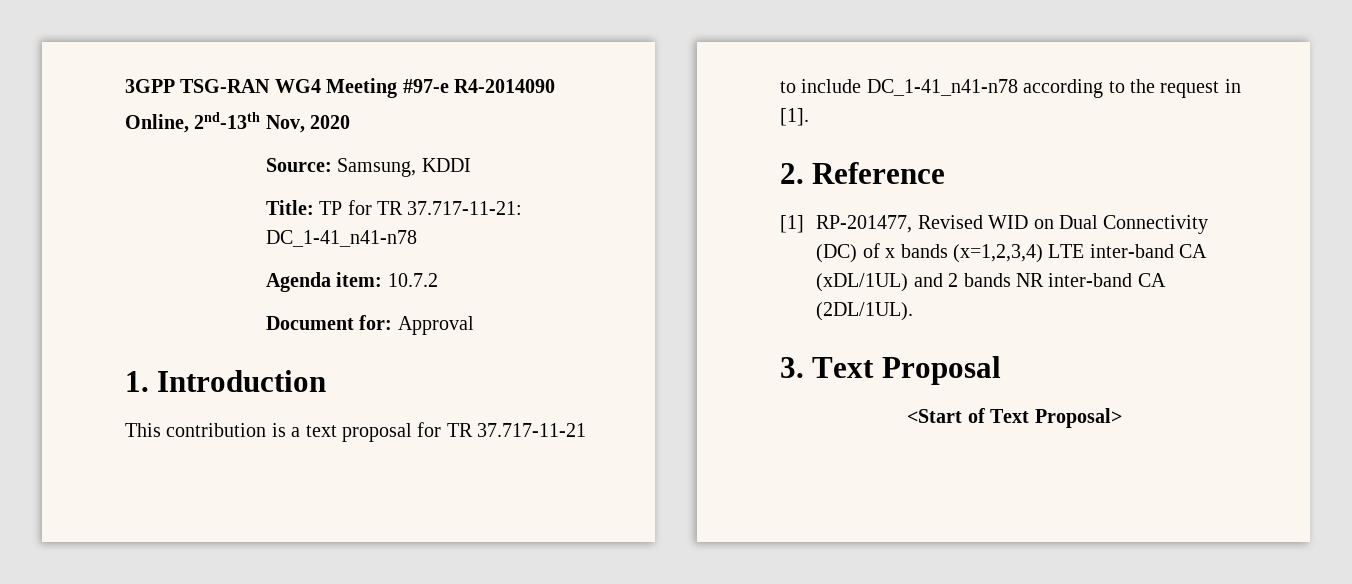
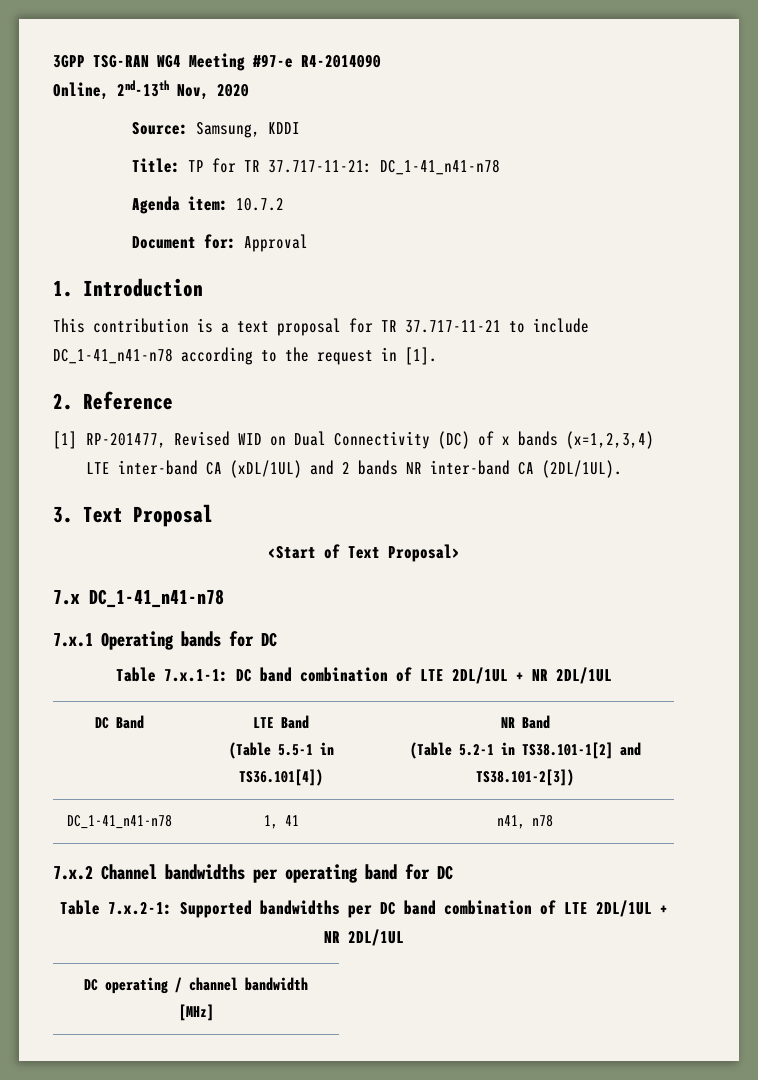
(1122, 418) none -> [53,589,224,608] [53,631,277,650] [115,667,612,684] [95,715,144,729] [253,715,309,729] [228,742,334,759] [239,769,323,786] [500,715,550,729] [409,742,641,759] [475,769,574,786] [67,815,172,829] [263,815,299,829] [496,815,553,829] [53,864,453,883] [59,900,668,918] [323,929,404,946] [84,977,308,994] [178,1004,214,1021] // 7.x DC_1-41_n41-n78 // 7.x.1 Operating bands for DC // Table 7.x.1-1: DC band combination of LTE 2DL/1UL + NR 2DL/1UL // DC Band | LTE Band // (Table 5.5-1 in TS36.101[4]) | NR Band // (Table 5.2-1 in TS38.101-1[2] and TS38.101-2[3]) // DC_1-41_n41-n78 | 1, 41 | n41, n78 // 7.x.2 Channel bandwidths per operating band for DC // Table 7.x.2-1: Supported bandwidths per DC band combination of LTE 2DL/1UL + NR 2DL/1UL // DC operating / channel bandwidth [MHz]

